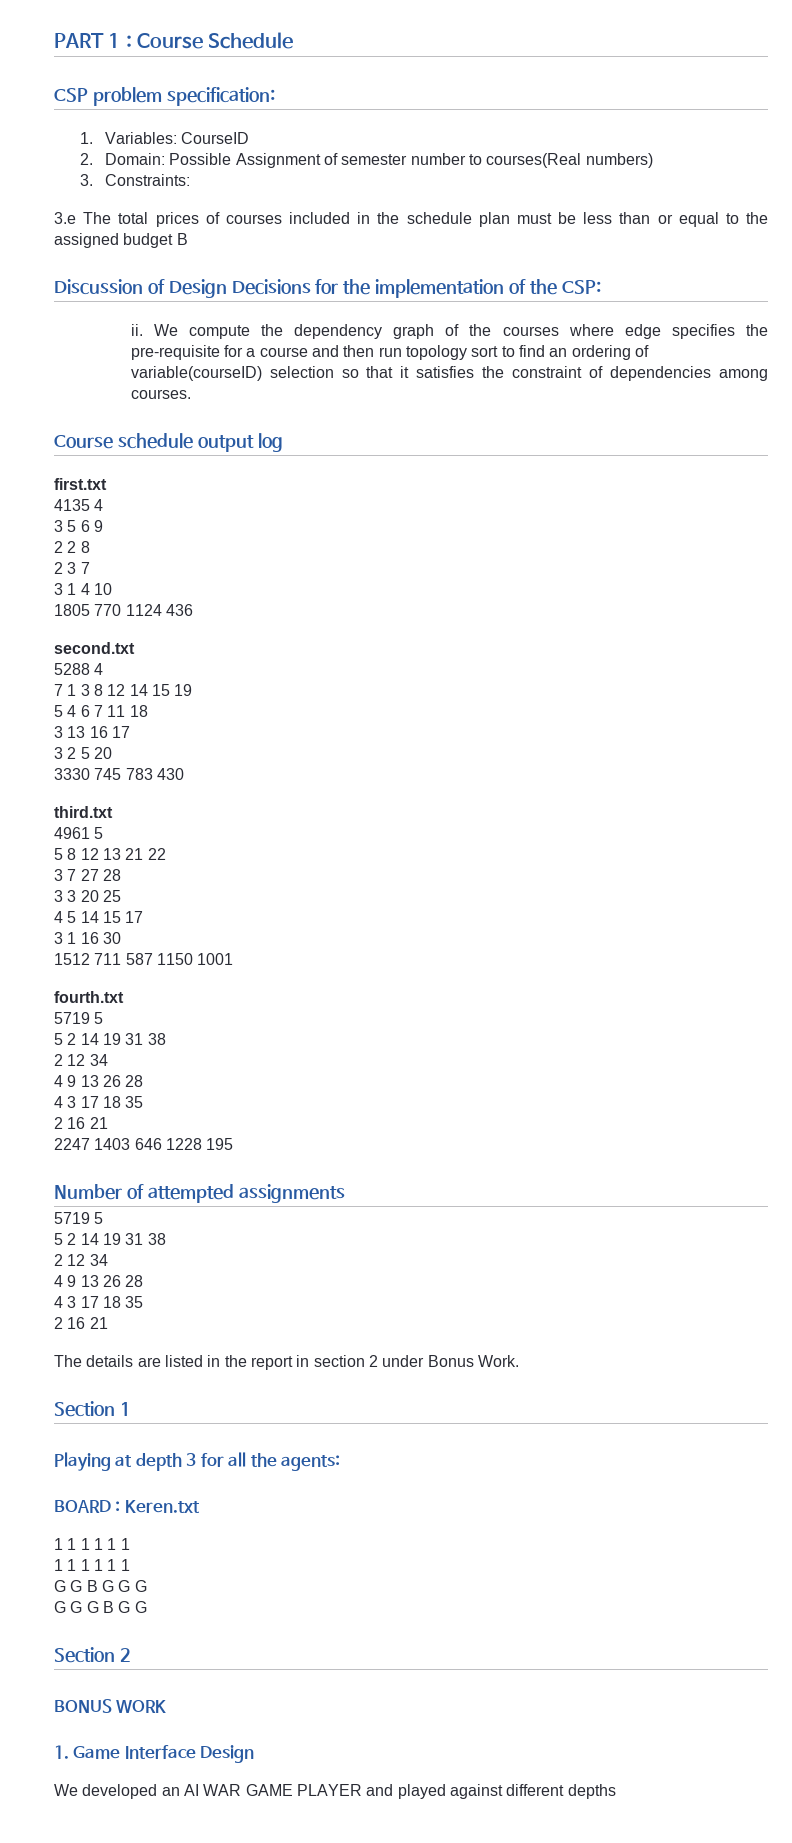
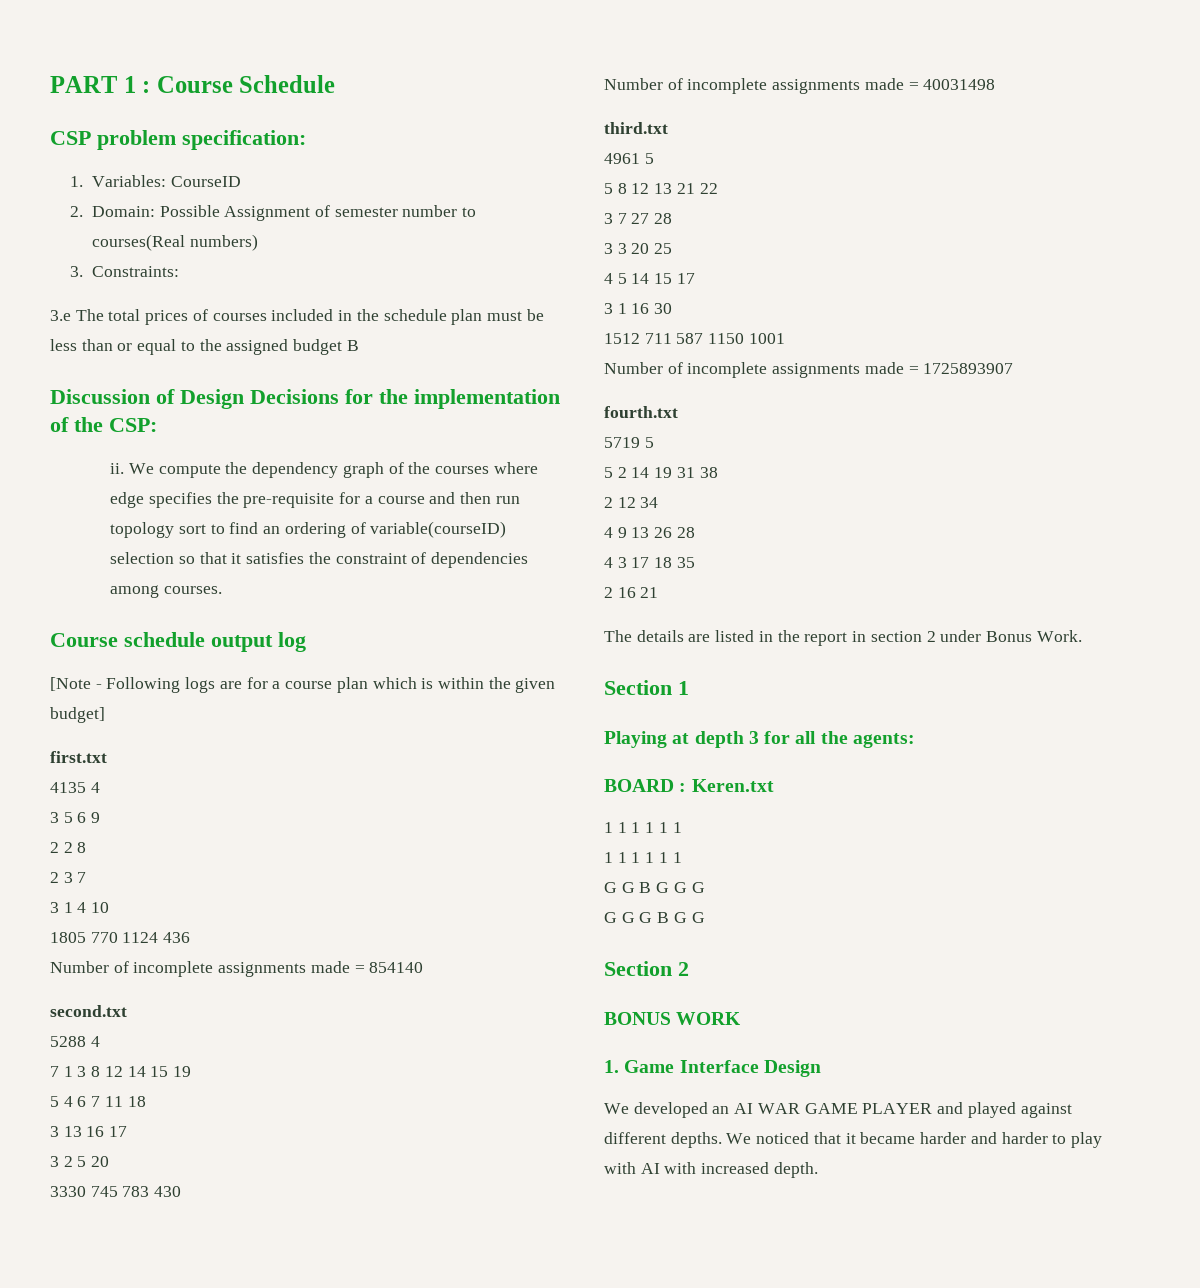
(283, 442) none -> [50,677,556,693] [50,707,105,723] // [Note - Following logs are for a course plan which is within the given budget]
(193, 610) none -> [50,961,424,977] // Number of incomplete assignments made = 854140
(184, 774) none -> [604,78,996,94] // Number of incomplete assignments made = 40031498
[54,991,124,1003] [54,1012,104,1024] [54,1033,166,1045] [54,1054,108,1066] [54,1075,144,1087] [54,1096,144,1108] [54,1117,108,1129] [54,1138,234,1150] [54,1184,345,1203] // fourth.txt // 5719 5 // 5 2 14 19 31 38 // 2 12 34 // 4 9 13 26 28 // 4 3 17 18 35 // 2 16 21 // 2247 1403 646 1228 195 // Number of attempted assignments -> [604,362,1014,378] [604,406,678,418] // Number of incomplete assignments made = 1725893907 // fourth.txt
[567,1784,616,1799] depths -> [670,1132,1102,1148] [604,1162,818,1178] depths. We noticed that it became harder and harder to play with AI with increased depth.

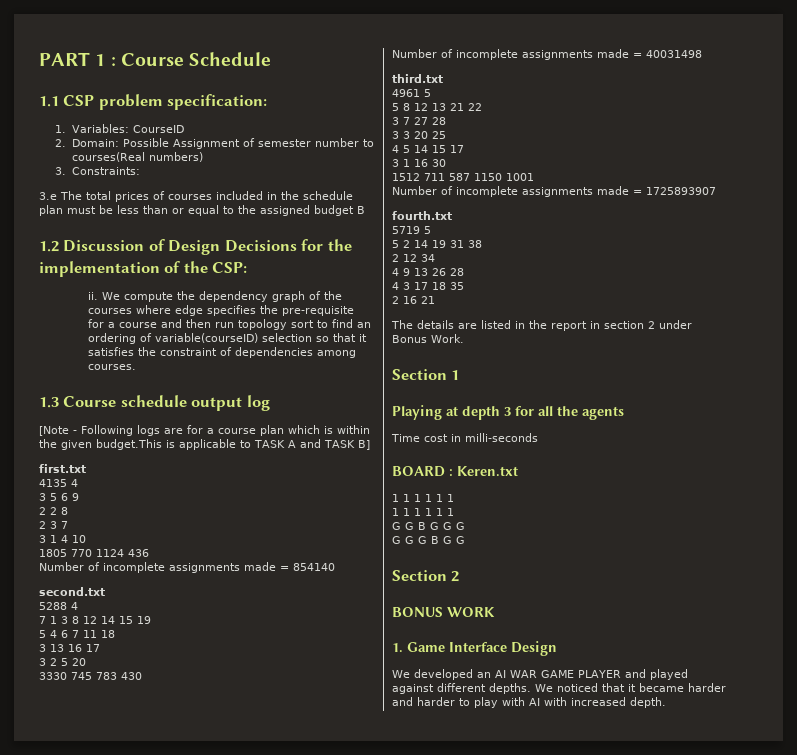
(336, 84) none -> [39,96,59,107] 1.1
(359, 345) none -> [39,241,59,252] 1.2
(223, 590) none -> [39,397,59,408] 1.3
[50,707,105,723] budget] -> [96,439,370,450] budget.This is applicable to TASK A and TASK B]
[852,733,915,748] agents: -> [582,406,624,420] [391,433,538,442] agents // Time cost in milli-seconds

